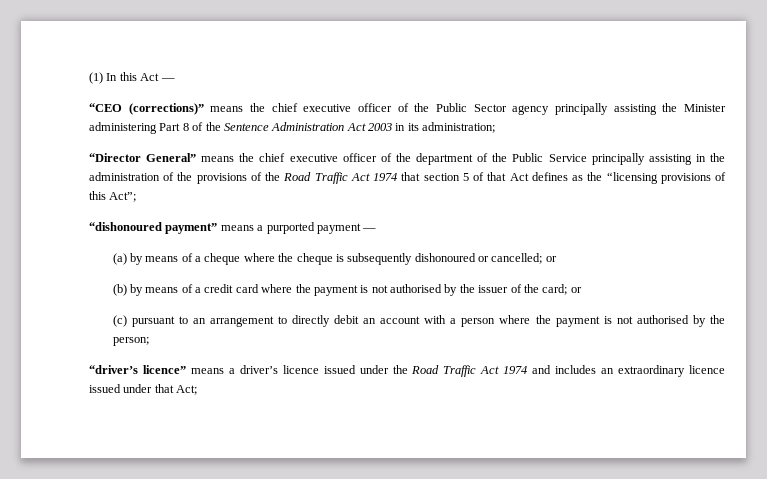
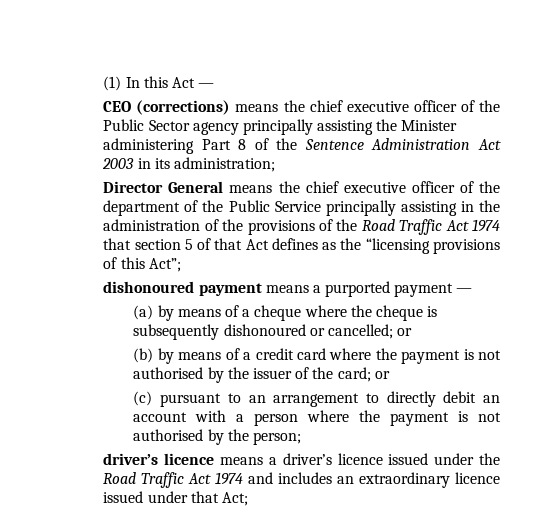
[89,103,204,115] “CEO (corrections)” -> [103,100,231,115] CEO (corrections)
[89,153,197,162] “Director General” -> [103,181,224,193] Director General
[89,222,218,234] “dishonoured payment” -> [103,281,262,296] dishonoured payment
[89,365,186,374] “driver’s licence” -> [103,453,215,465] driver’s licence

